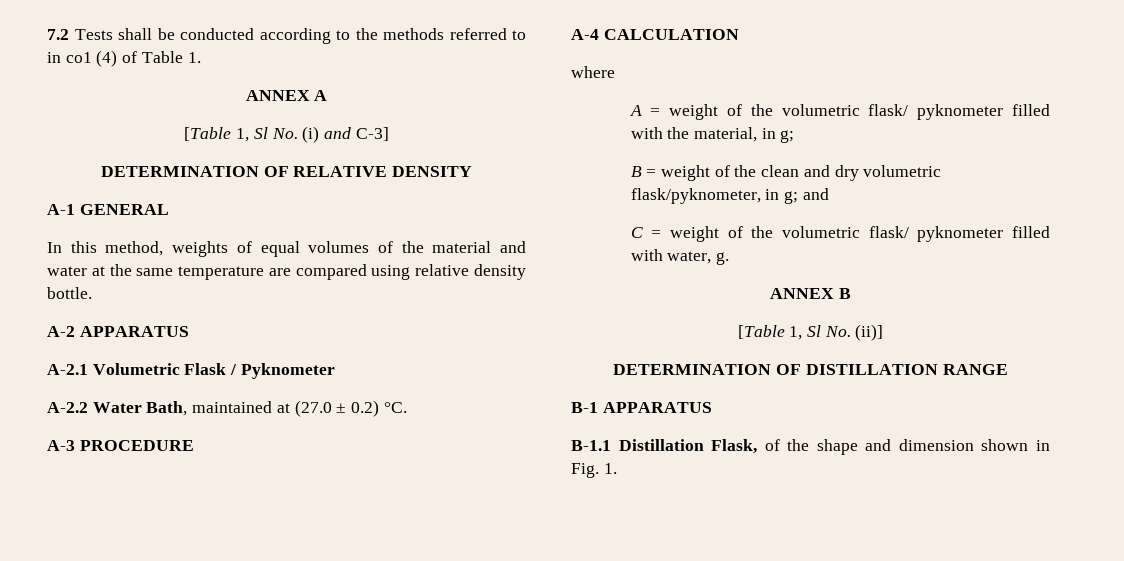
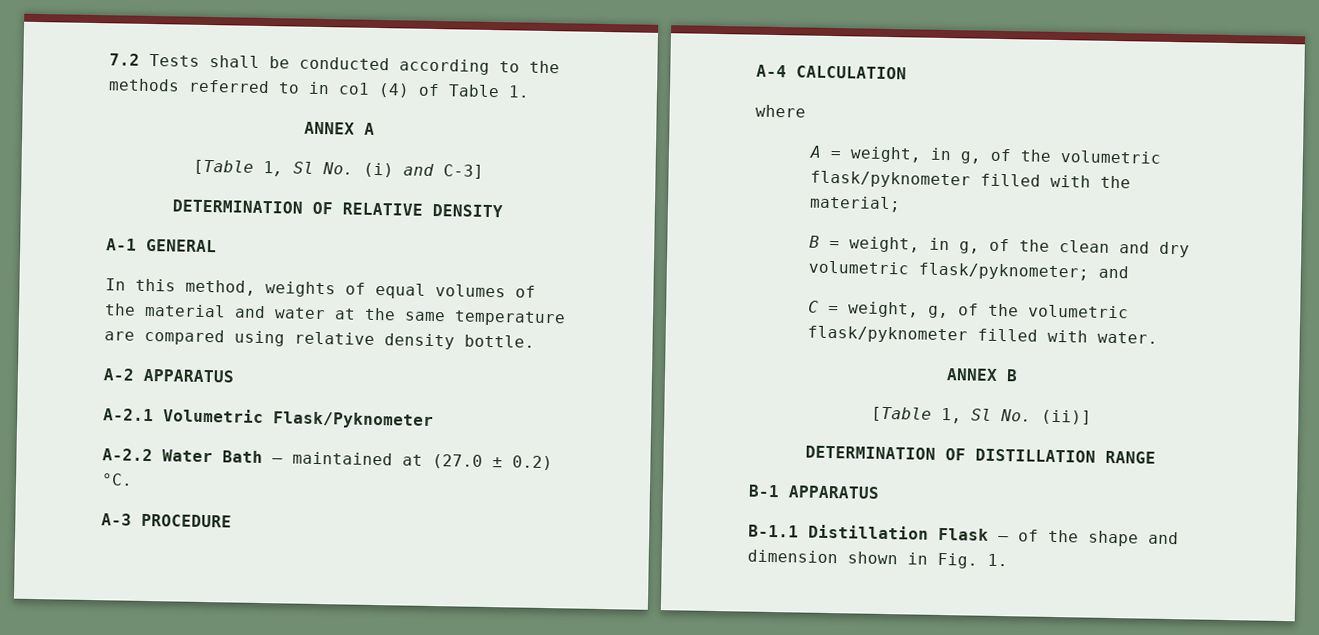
[184,363,335,379] Flask / Pyknometer -> [273,411,434,430] Flask/Pyknometer
[146,401,188,416] Bath, -> [222,450,283,464] Bath —
[669,104,1004,120] weight of the volumetric flask/ pyknometer -> [849,146,1161,164] [809,170,971,189] weight, in g, of the volumetric flask/pyknometer
[694,127,795,143] material, in g; -> [808,195,901,213] material;
[661,165,711,181] weight -> [848,236,980,254] weight, in g,
[630,188,799,204] flask/pyknometer, in g; -> [917,262,1089,281] flask/pyknometer;
[669,226,1050,242] [630,249,730,265] weight of the volumetric flask/ pyknometer filled with water, g. -> [847,301,1129,319] [806,325,1158,344] weight, g, of the volumetric flask/pyknometer filled with water.
[711,439,758,454] Flask, -> [938,527,1009,542] Flask —

